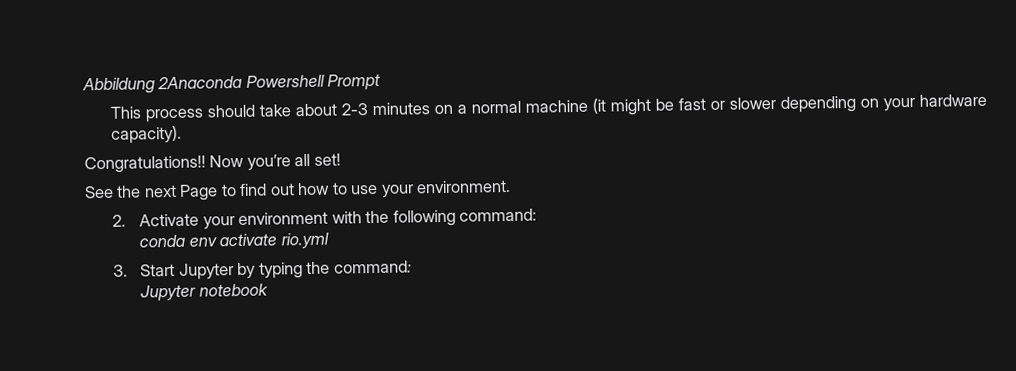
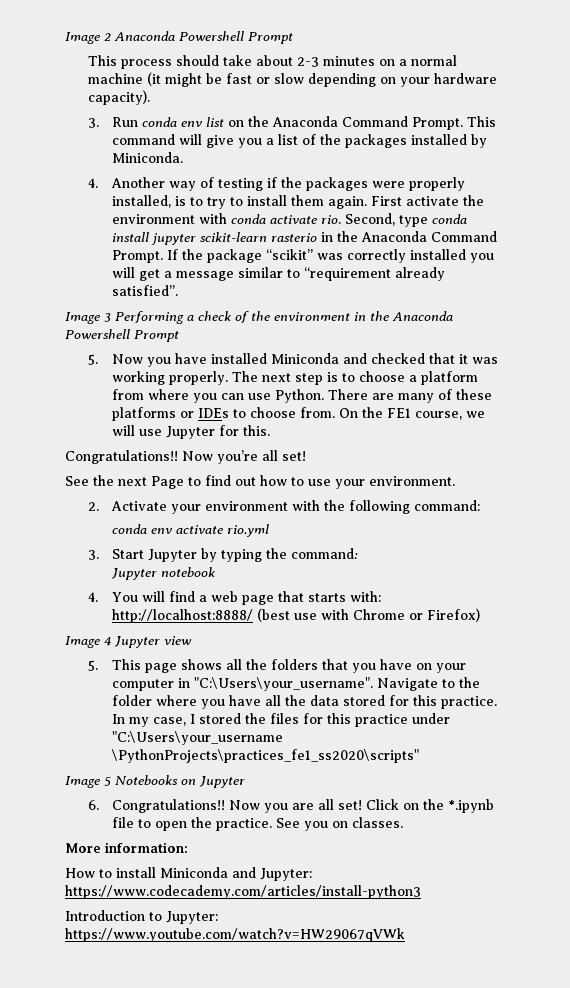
[82,75,243,95] Abbildung 2Anaconda -> [65,31,175,44] Image 2 Anaconda
[729,97,777,110] slower -> [274,73,305,84] slow
(183, 134) none -> [88,116,496,130] [111,134,487,148] [111,152,183,163] [88,177,465,191] [111,195,484,209] [111,213,467,227] [111,231,497,245] [111,249,494,263] [111,267,445,281] [111,285,178,296] [65,311,453,324] [65,329,179,342] [88,353,498,367] [111,371,478,385] [111,389,492,403] [111,407,485,421] [111,425,270,439] // 3. Run conda env list on the Anaconda Command Prompt. This command will give you a list of the packages installed by Miniconda. // 4. Another way of testing if the packages were properly installed, is to try to install them again. First activate the environment with conda activate rio. Second, type conda install jupyter scikit-learn rasterio in the Anaconda Command Prompt. If the package “scikit” was correctly installed you will get a message similar to “requirement already satisfied”. // Image 3 Performing a check of the environment in the Anaconda Powershell Prompt // 5. Now you have installed Miniconda and checked that it was working properly. The next step is to choose a platform from where you can use Python. There are many of these platforms or IDEs to choose from. On the FE1 course, we will use Jupyter for this.
(268, 290) none -> [88,591,381,605] [111,608,480,623] [65,636,192,648] [88,659,466,673] [111,677,480,691] [111,695,497,709] [111,713,450,727] [111,731,283,745] [110,749,419,763] [65,775,245,788] [88,799,494,813] [111,817,403,831] [65,842,188,853] [65,867,312,881] [65,885,421,899] [65,910,218,924] [65,928,405,942] // 4. You will find a web page that starts with: http://localhost:8888/ (best use with Chrome or Firefox) // Image 4 Jupyter view // 5. This page shows all the folders that you have on your computer in "C:\Users\your_username". Navigate to the folder where you have all the data stored for this practice. In my case, I stored the files for this practice under "C:\Users\your_username \PythonProjects\practices_fe1_ss2020\scripts" // Image 5 Notebooks on Jupyter // 6. Congratulations!! Now you are all set! Click on the *.ipynb file to open the practice. See you on classes. // More information: // How to install Miniconda and Jupyter: https://www.codecademy.com/articles/install-python3 // Introduction to Jupyter: https://www.youtube.com/watch?v=HW29067qVWk

